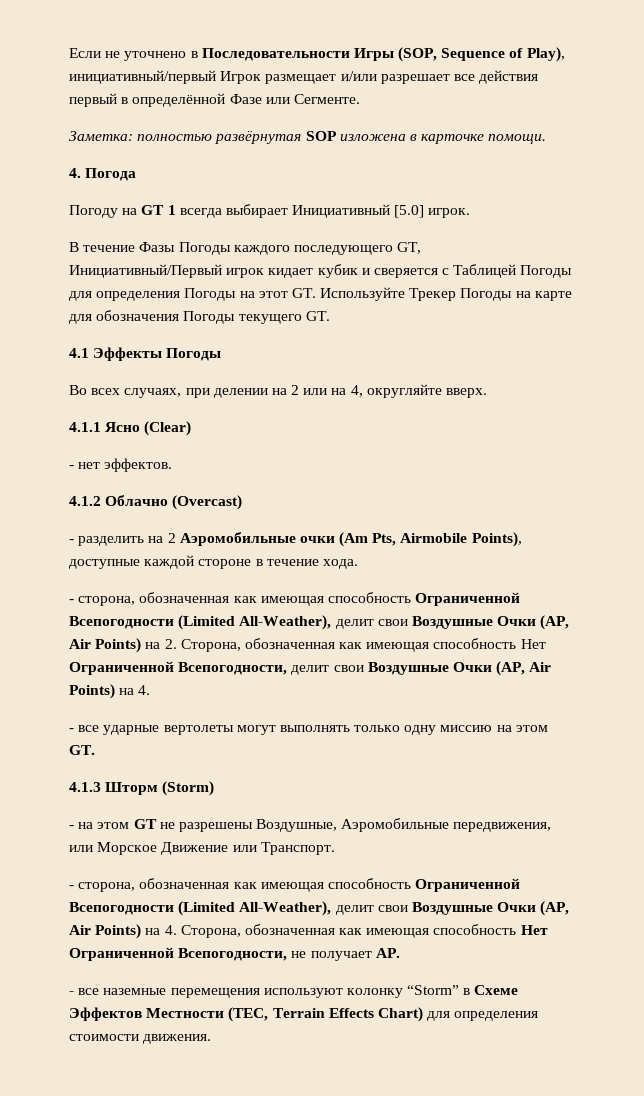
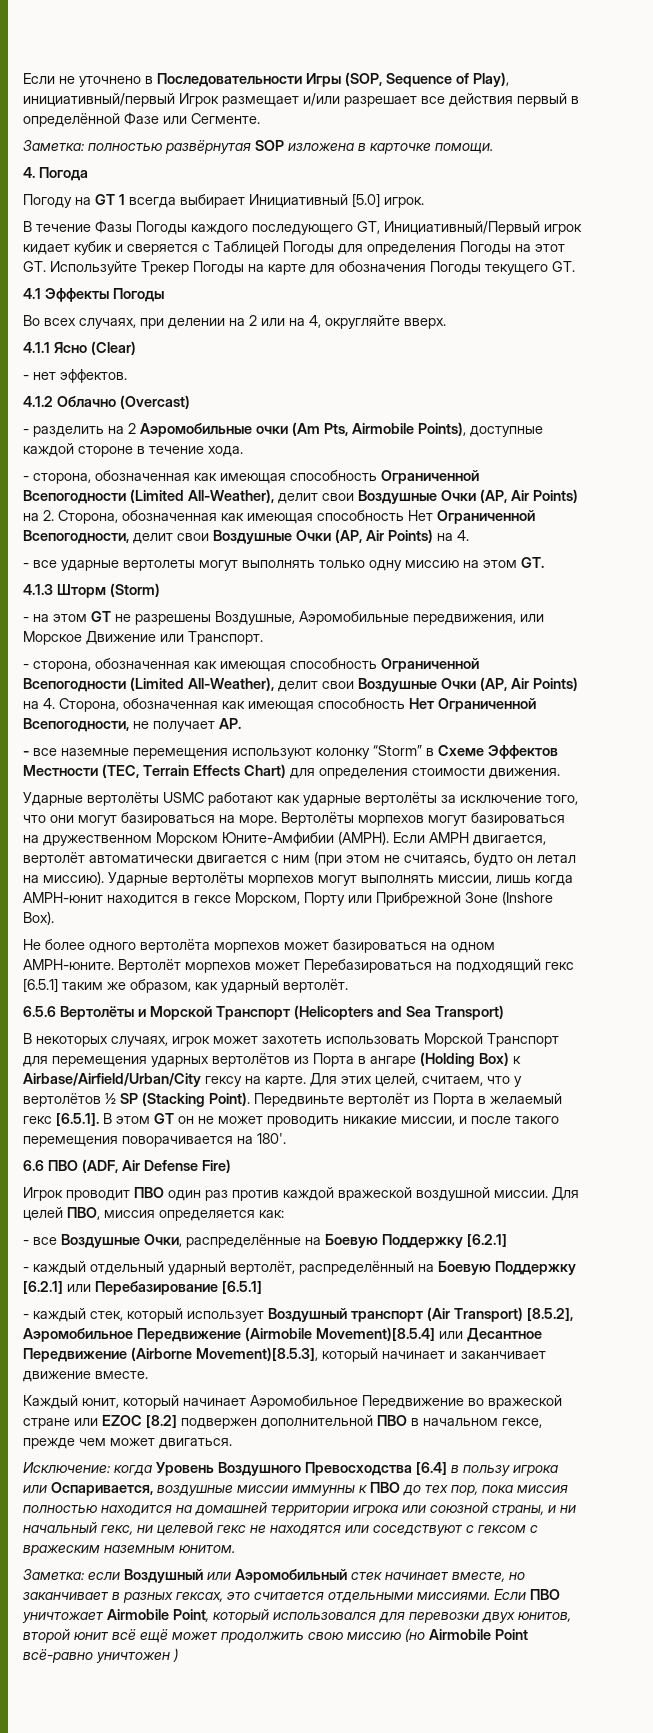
(212, 1039) none -> [23,792,578,806] [23,812,565,826] [23,831,546,846] [23,851,576,866] [23,871,573,886] [23,891,553,906] [23,911,54,925] [23,939,495,953] [23,959,574,973] [23,978,348,993] [23,1005,504,1020] [23,1033,559,1047] [23,1052,521,1067] [23,1073,522,1087] [23,1092,562,1107] [23,1113,559,1127] [23,1133,286,1147] [23,1159,231,1173] [23,1187,579,1201] [23,1207,284,1221] [23,1234,507,1248] [23,1261,576,1275] [23,1281,262,1295] [23,1307,573,1322] [23,1327,542,1342] [23,1347,546,1362] [23,1371,148,1382] [23,1395,562,1409] [23,1415,542,1429] [23,1438,232,1449] [23,1462,558,1476] [23,1482,568,1496] [23,1502,576,1516] [23,1522,538,1536] [23,1545,235,1556] [23,1569,525,1583] [23,1589,560,1603] [22,1609,571,1623] [23,1628,528,1643] [23,1648,178,1663] // Ударные вертолёты USMC работают как ударные вертолёты за исключение того, что они могут базироваться на море. Вертолёты морпехов могут базироваться на дружественном Морском Юните-Амфибии (АМРН). Если АМРН двигается, вертолёт автоматически двигается с ним (при этом не считаясь, будто он летал на миссию). Ударные вертолёты морпехов могут выполнять миссии, лишь когда AMPH-юнит находится в гексе Морском, Порту или Прибрежной Зоне (Inshore Box). // Не более одного вертолёта морпехов может базироваться на одном AMPH-юните. Вертолёт морпехов может Перебазироваться на подходящий гекс [6.5.1] таким же образом, как ударный вертолёт. // 6.5.6 Вертолёты и Морской Транспорт (Helicopters and Sea Transport) // В некоторых случаях, игрок может захотеть использовать Морской Транспорт для перемещения ударных вертолётов из Порта в ангаре (Holding Box) к Airbase/Airfield/Urban/City гексу на карте. Для этих целей, считаем, что у вертолётов ½ SP (Stacking Point). Передвиньте вертолёт из Порта в желаемый гекс [6.5.1]. В этом GT он не может проводить никакие миссии, и после такого перемещения поворачивается на 180'. // 6.6 ПВО (ADF, Air Defense Fire) // Игрок проводит ПВО один раз против каждой вражеской воздушной миссии. Для целей ПВО, миссия определяется как: // - все Воздушные Очки, распределённые на Боевую Поддержку [6.2.1] // - каждый отдельный ударный вертолёт, распределённый на Боевую Поддержку [6.2.1] или Перебазирование [6.5.1] // - каждый стек, который использует Воздушный транспорт (Air Transport) [8.5.2], Аэромобильное Передвижение (Airmobile Movement)[8.5.4] или Десантное Передвижение (Airborne Movement)[8.5.3], который начинает и заканчивает движение вместе. // Каждый юнит, который начинает Аэромобильное Передвижение во вражеской стране или EZOC [8.2] подвержен дополнительной ПВО в начальном гексе, прежде чем может двигаться. // Исключение: когда Уровень Воздушного Превосходства [6.4] в пользу игрока или Оспаривается, воздушные миссии иммунны к ПВО до тех пор, пока миссия полностью находится на домашней территории игрока или союзной страны, и ни начальный гекс, ни целевой гекс не находятся или соседствуют с гексом с вражеским наземным юнитом. // Заметка: если Воздушный или Аэромобильный стек начинает вместе, но заканчивает в разных гексах, это считается отдельными миссиями. Если ПВО уничтожает Airmobile Point, который использовался для перевозки двух юнитов, второй юнит всё ещё может продолжить свою миссию (но Airmobile Point всё-равно уничтожен )

